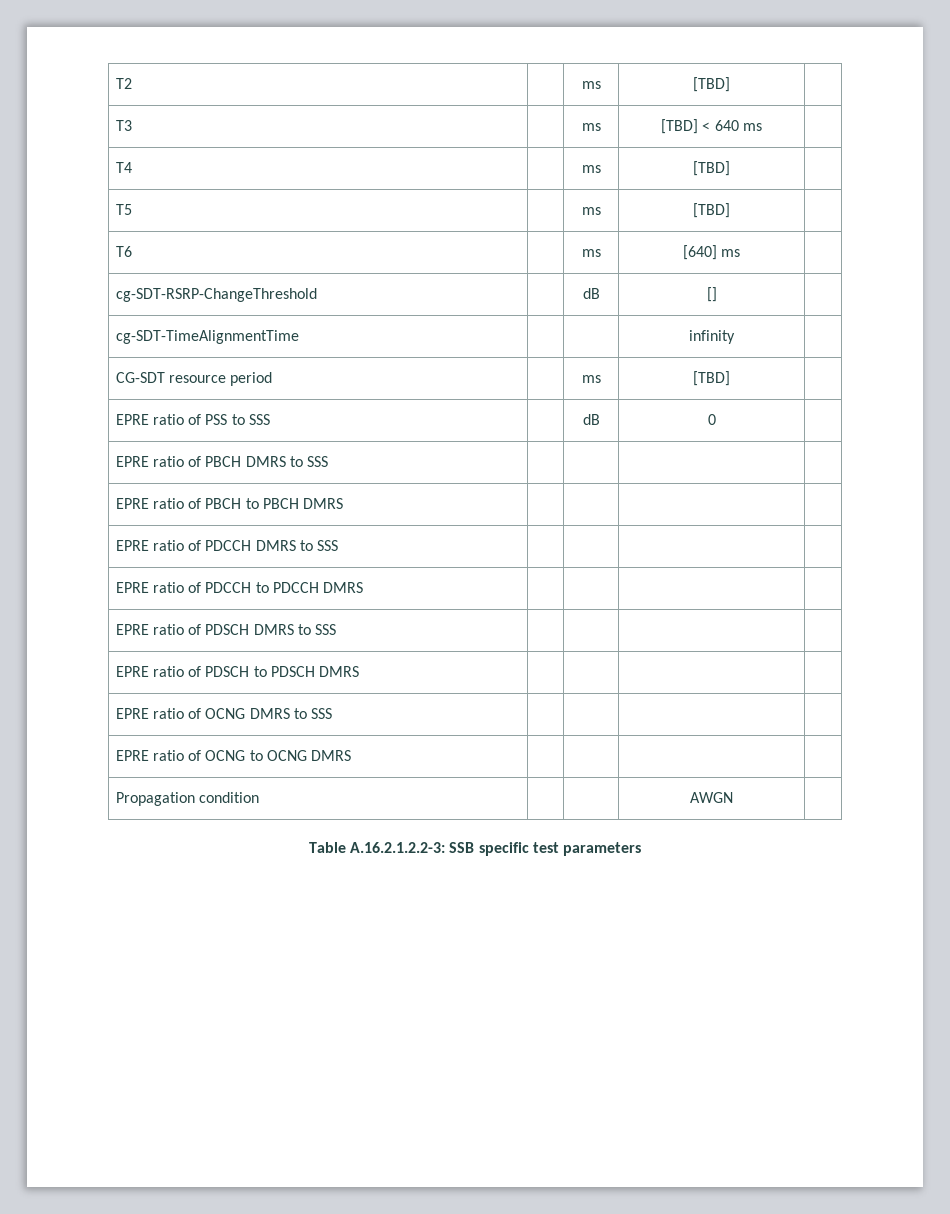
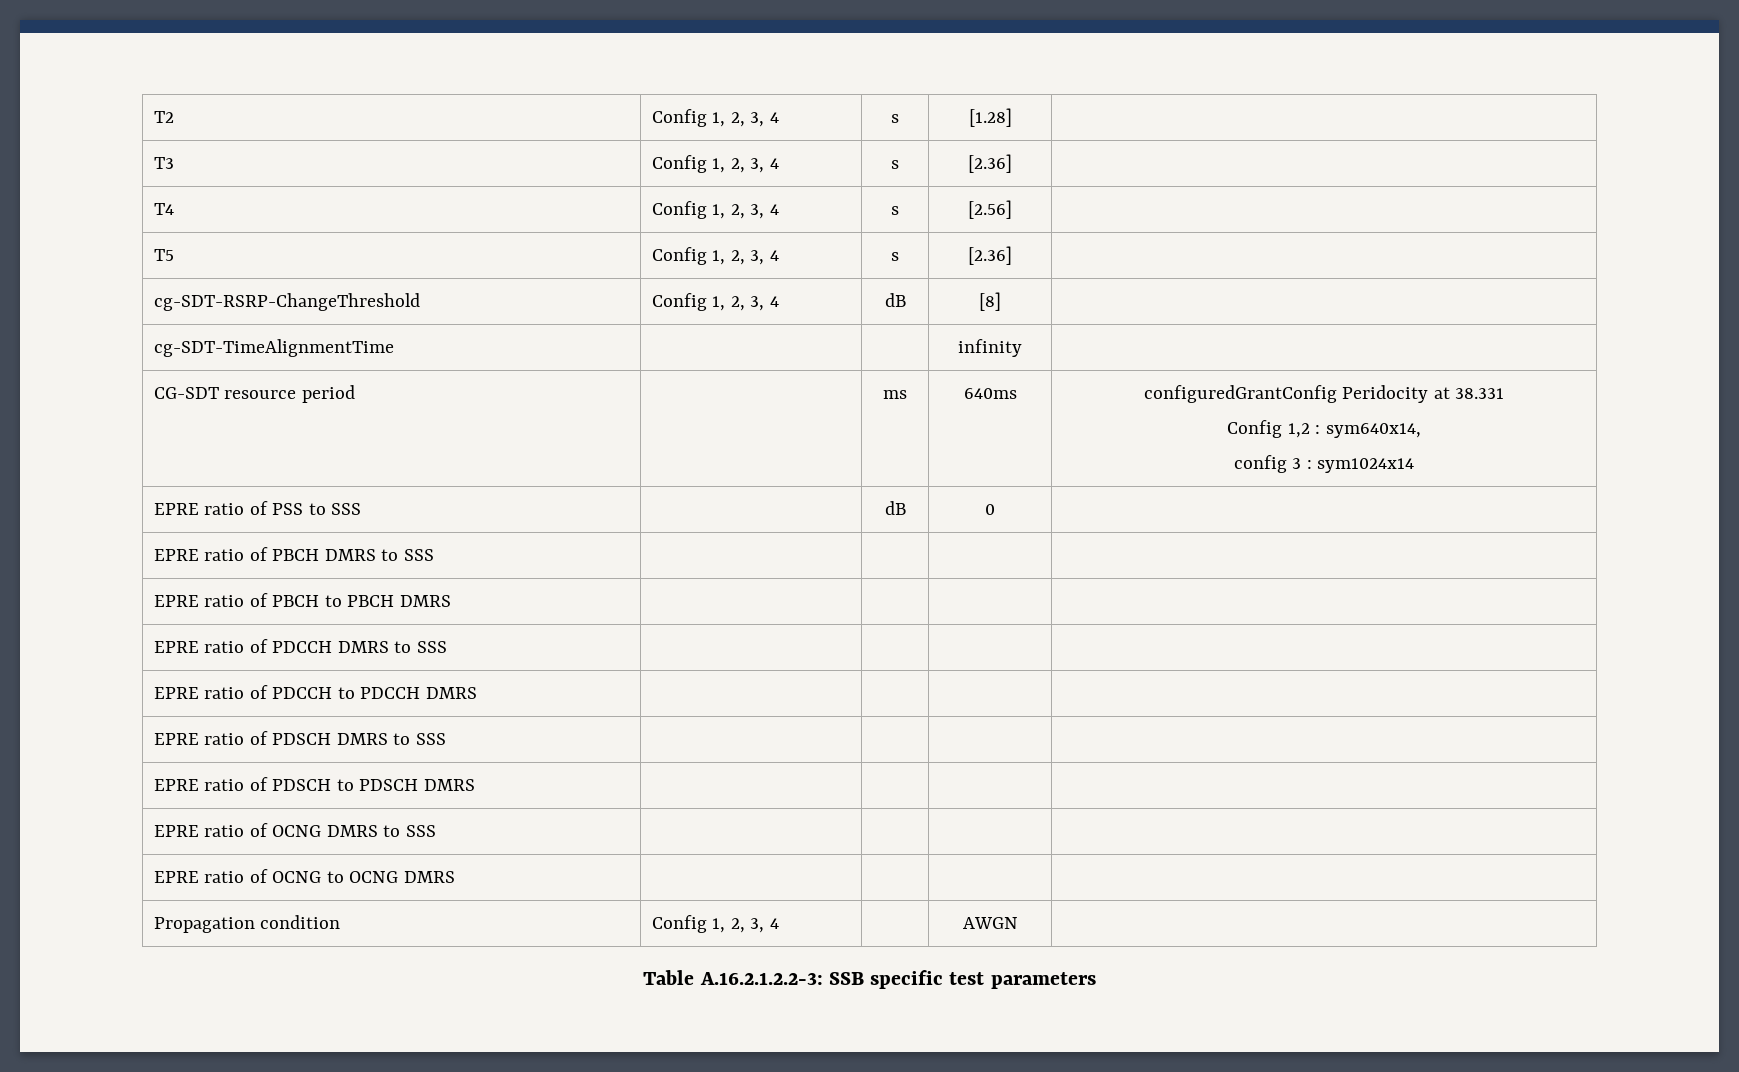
[581,81,601,89] [693,77,730,92] [115,120,132,131] [581,123,601,131] [661,119,762,134] [115,162,132,173] [581,165,601,173] [693,161,730,176] [115,204,132,215] [581,207,601,215] [693,203,730,218] [115,246,132,257] [581,249,601,257] [682,245,741,260] [115,288,317,302] [582,288,600,299] [706,287,717,302] | ms | [TBD] | // T3 | | ms | [TBD] < 640 ms | // T4 | | ms | [TBD] | // T5 | | ms | [TBD] | // T6 | | ms | [640] ms | // cg-SDT-RSRP-ChangeThreshold | | dB | [] -> [651,109,779,127] [891,114,899,123] [968,108,1012,127] [153,157,174,169] [651,155,779,173] [891,160,899,169] [968,154,1012,173] [153,203,174,215] [651,201,779,219] [891,206,899,215] [968,200,1012,219] [153,249,174,261] [651,247,779,265] [891,252,899,261] [968,246,1012,265] [153,293,420,311] [651,293,779,311] [884,293,906,307] [979,292,1001,311] Config 1, 2, 3, 4 | s | [1.28] | // T3 | Config 1, 2, 3, 4 | s | [2.36] | // T4 | Config 1, 2, 3, 4 | s | [2.56] | // T5 | Config 1, 2, 3, 4 | s | [2.36] | // cg-SDT-RSRP-ChangeThreshold | Config 1, 2, 3, 4 | dB | [8]
[693,371,730,386] [TBD] | -> [963,388,1017,399] [1143,385,1505,403] [1227,420,1421,438] [1233,455,1415,473] 640ms | configuredGrantConfig Peridocity at 38.331 // Config 1,2 : sym640x14, // config 3 : sym1024x14
(259, 797) none -> [651,915,779,933] Config 1, 2, 3, 4

